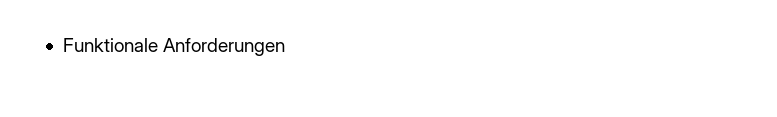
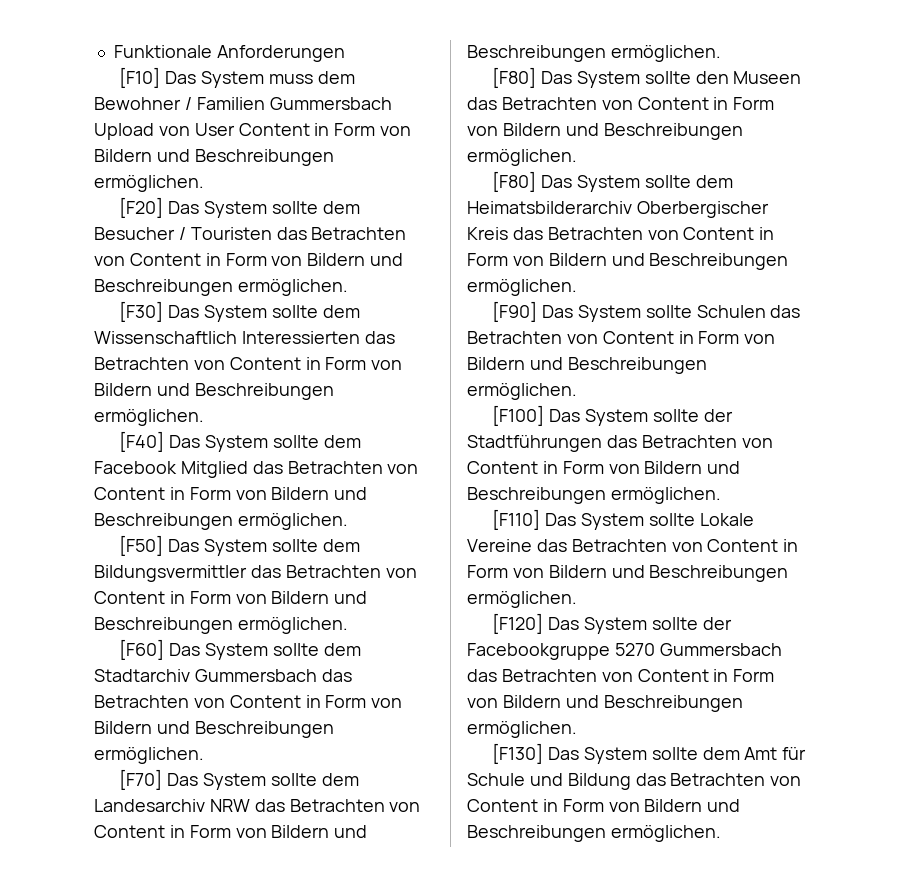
(286, 47) none -> [119,67,355,88] [94,97,392,110] [94,123,412,140] [94,149,334,166] [94,175,204,192] [119,197,360,218] [94,227,407,240] [94,253,404,266] [94,279,348,296] [119,301,360,322] [94,331,395,344] [94,357,403,370] [94,383,334,400] [94,409,204,426] [119,431,361,452] [94,461,419,478] [94,487,368,500] [94,513,348,530] [119,535,360,556] [94,565,417,582] [94,591,368,604] [94,617,348,634] [119,639,361,660] [94,669,352,682] [94,695,403,708] [94,721,334,738] [94,747,204,764] [119,769,359,790] [94,799,421,812] [94,825,368,838] [467,45,721,62] [492,67,802,88] [467,97,775,110] [467,123,743,140] [467,149,577,166] [492,171,733,192] [467,201,769,218] [467,227,775,240] [467,253,789,270] [467,279,577,296] [492,301,801,322] [467,331,776,344] [467,357,707,374] [467,383,577,400] [492,405,733,426] [467,435,773,452] [467,461,741,474] [467,487,721,504] [492,509,754,530] [467,539,799,552] [467,565,789,582] [467,591,577,608] [492,613,732,634] [467,643,782,660] [467,669,775,682] [467,695,743,712] [467,721,577,738] [492,743,807,764] [467,773,802,790] [467,799,741,812] [467,825,721,842] // [F10] Das System muss dem Bewohner / Familien Gummersbach Upload von User Content in Form von Bildern und Beschreibungen ermöglichen. // [F20] Das System sollte dem Besucher / Touristen das Betrachten von Content in Form von Bildern und Beschreibungen ermöglichen. // [F30] Das System sollte dem Wissenschaftlich Interessierten das Betrachten von Content in Form von Bildern und Beschreibungen ermöglichen. // [F40] Das System sollte dem Facebook Mitglied das Betrachten von Content in Form von Bildern und Beschreibungen ermöglichen. // [F50] Das System sollte dem Bildungsvermittler das Betrachten von Content in Form von Bildern und Beschreibungen ermöglichen. // [F60] Das System sollte dem Stadtarchiv Gummersbach das Betrachten von Content in Form von Bildern und Beschreibungen ermöglichen. // [F70] Das System sollte dem Landesarchiv NRW das Betrachten von Content in Form von Bildern und Beschreibungen ermöglichen. // [F80] Das System sollte den Museen das Betrachten von Content in Form von Bildern und Beschreibungen ermöglichen. // [F80] Das System sollte dem Heimatsbilderarchiv Oberbergischer Kreis das Betrachten von Content in Form von Bildern und Beschreibungen ermöglichen. // [F90] Das System sollte Schulen das Betrachten von Content in Form von Bildern und Beschreibungen ermöglichen. // [F100] Das System sollte der Stadtführungen das Betrachten von Content in Form von Bildern und Beschreibungen ermöglichen. // [F110] Das System sollte Lokale Vereine das Betrachten von Content in Form von Bildern und Beschreibungen ermöglichen. // [F120] Das System sollte der Facebookgruppe 5270 Gummersbach das Betrachten von Content in Form von Bildern und Beschreibungen ermöglichen. // [F130] Das System sollte dem Amt für Schule und Bildung das Betrachten von Content in Form von Bildern und Beschreibungen ermöglichen.

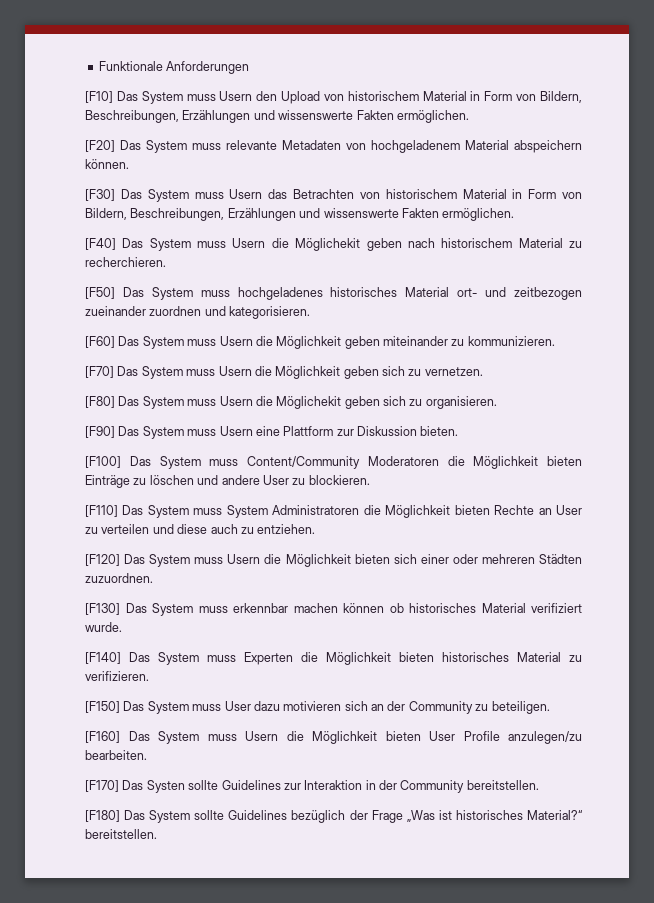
[317,71,355,84] [94,97,392,110] [94,123,412,140] [94,149,334,166] [94,175,204,192] [119,197,360,218] [94,227,407,240] [94,253,404,266] [94,279,348,296] dem Bewohner / Familien Gummersbach Upload von User Content in Form von Bildern und Beschreibungen ermöglichen. // [F20] Das System sollte dem Besucher / Touristen das Betrachten von Content in Form von Bildern und Beschreibungen ermöglichen. -> [219,91,583,104] [85,110,469,123] [85,140,582,153] [85,159,129,169] Usern den Upload von historischem Material in Form von Bildern, Beschreibungen, Erzählungen und wissenswerte Fakten ermöglichen. // [F20] Das System muss relevante Metadaten von hochgeladenem Material abspeichern können.
[271,305,360,318] [94,331,395,344] [94,357,403,370] [94,383,334,400] [94,409,204,426] [119,431,361,452] [94,461,419,478] [94,487,368,500] [94,513,348,530] [119,535,360,556] [94,565,417,582] [94,591,368,604] [94,617,348,634] [119,639,361,660] [94,669,352,682] [94,695,403,708] [94,721,334,738] [94,747,204,764] [119,769,359,790] [94,799,421,812] [94,825,368,838] [467,45,721,62] [492,67,802,88] [467,97,775,110] [467,123,743,140] [467,149,577,166] [492,171,733,192] [467,201,769,218] [467,227,775,240] [467,253,789,270] [467,279,577,296] [492,301,801,322] [467,331,776,344] [467,357,707,374] [467,383,577,400] [492,405,733,426] [467,435,773,452] [467,461,741,474] [467,487,721,504] [492,509,754,530] [467,539,799,552] [467,565,789,582] [467,591,577,608] [492,613,732,634] [467,643,782,660] [467,669,775,682] [467,695,743,712] [467,721,577,738] [492,743,807,764] [467,773,802,790] [467,799,741,812] [467,825,721,842] sollte dem Wissenschaftlich Interessierten das Betrachten von Content in Form von Bildern und Beschreibungen ermöglichen. // [F40] Das System sollte dem Facebook Mitglied das Betrachten von Content in Form von Bildern und Beschreibungen ermöglichen. // [F50] Das System sollte dem Bildungsvermittler das Betrachten von Content in Form von Bildern und Beschreibungen ermöglichen. // [F60] Das System sollte dem Stadtarchiv Gummersbach das Betrachten von Content in Form von Bildern und Beschreibungen ermöglichen. // [F70] Das System sollte dem Landesarchiv NRW das Betrachten von Content in Form von Bildern und Beschreibungen ermöglichen. // [F80] Das System sollte den Museen das Betrachten von Content in Form von Bildern und Beschreibungen ermöglichen. // [F80] Das System sollte dem Heimatsbilderarchiv Oberbergischer Kreis das Betrachten von Content in Form von Bildern und Beschreibungen ermöglichen. // [F90] Das System sollte Schulen das Betrachten von Content in Form von Bildern und Beschreibungen ermöglichen. // [F100] Das System sollte der Stadtführungen das Betrachten von Content in Form von Bildern und Beschreibungen ermöglichen. // [F110] Das System sollte Lokale Vereine das Betrachten von Content in Form von Bildern und Beschreibungen ermöglichen. // [F120] Das System sollte der Facebookgruppe 5270 Gummersbach das Betrachten von Content in Form von Bildern und Beschreibungen ermöglichen. // [F130] Das System sollte dem Amt für Schule und Bildung das Betrachten von Content in Form von Bildern und Beschreibungen ermöglichen. -> [194,189,582,199] [85,208,515,221] [85,238,582,251] [85,257,166,267] [85,287,583,300] [85,306,311,319] [85,336,555,349] [85,366,483,379] [85,396,497,409] [85,426,459,439] [85,456,582,469] [85,475,370,488] [85,505,582,518] [85,524,316,534] [85,554,582,567] [85,573,153,583] [85,603,582,616] [85,622,122,632] [85,652,582,665] [85,671,149,681] [85,701,550,714] [85,731,582,744] [85,750,147,760] [85,780,539,793] [85,810,582,823] [85,829,157,839] muss Usern das Betrachten von historischem Material in Form von Bildern, Beschreibungen, Erzählungen und wissenswerte Fakten ermöglichen. // [F40] Das System muss Usern die Möglichekit geben nach historischem Material zu recherchieren. // [F50] Das System muss hochgeladenes historisches Material ort- und zeitbezogen zueinander zuordnen und kategorisieren. // [F60] Das System muss Usern die Möglichkeit geben miteinander zu kommunizieren. // [F70] Das System muss Usern die Möglichkeit geben sich zu vernetzen. // [F80] Das System muss Usern die Möglichekit geben sich zu organisieren. // [F90] Das System muss Usern eine Plattform zur Diskussion bieten. // [F100] Das System muss Content/Community Moderatoren die Möglichkeit bieten Einträge zu löschen und andere User zu blockieren. // [F110] Das System muss System Administratoren die Möglichkeit bieten Rechte an User zu verteilen und diese auch zu entziehen. // [F120] Das System muss Usern die Möglichkeit bieten sich einer oder mehreren Städten zuzuordnen. // [F130] Das System muss erkennbar machen können ob historisches Material verifiziert wurde. // [F140] Das System muss Experten die Möglichkeit bieten historisches Material zu verifizieren. // [F150] Das System muss User dazu motivieren sich an der Community zu beteiligen. // [F160] Das System muss Usern die Möglichkeit bieten User Profile anzulegen/zu bearbeiten. // [F170] Das Systen sollte Guidelines zur Interaktion in der Community bereitstellen. // [F180] Das System sollte Guidelines bezüglich der Frage „Was ist historisches Material?“ bereitstellen.

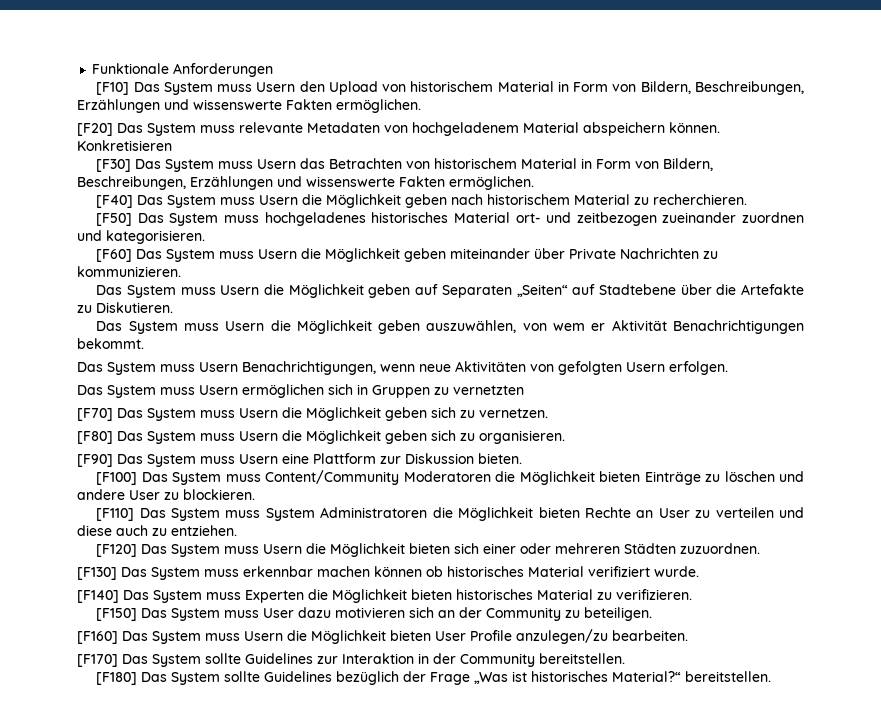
(129, 164) none -> [77,140,172,151] Konkretisieren
[295,238,361,251] Möglichekit -> [326,194,402,208] Möglichkeit
(448, 341) none -> [534,248,700,259] über Private Nachrichten
(555, 341) none -> [96,284,804,298] [77,302,173,313] [96,320,804,334] [77,338,144,349] [77,361,728,375] [77,384,524,398] // Das System muss Usern die Möglichkeit geben auf Separaten „Seiten“ auf Stadtebene über die Artefakte zu Diskutieren. // Das System muss Usern die Möglichkeit geben auszuwählen, von wem er Aktivität Benachrichtigungen bekommt. // Das System muss Usern Benachrichtigungen, wenn neue Aktivitäten von gefolgten Usern erfolgen. // Das System muss Usern ermöglichen sich in Gruppen zu vernetzten
[276,396,342,409] Möglichekit -> [306,430,381,444] Möglichkeit
[146,780,185,793] Systen -> [152,654,201,667] System

